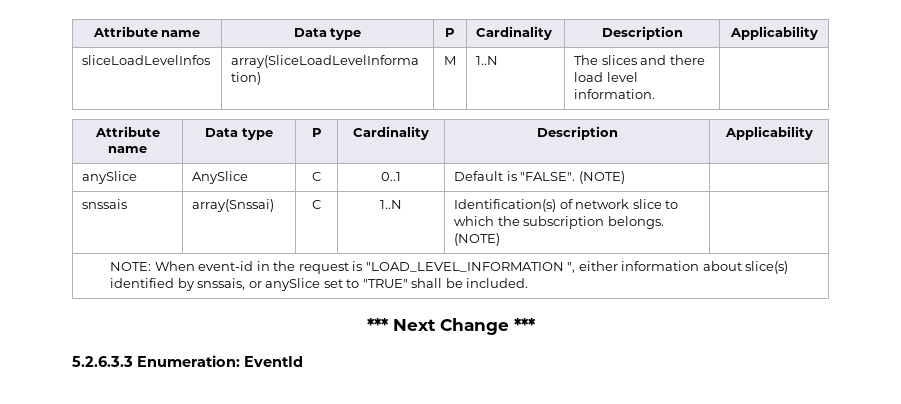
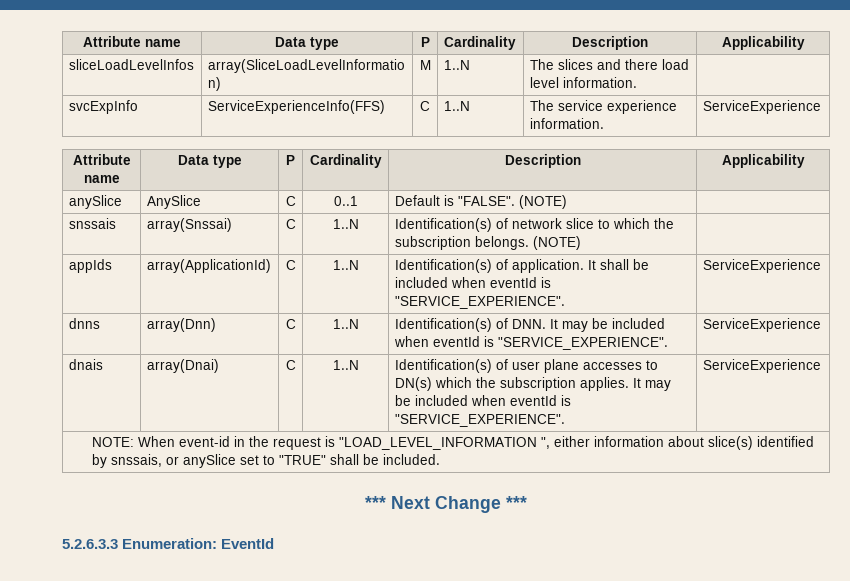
(656, 94) none -> [68,100,138,114] [207,100,385,114] [420,101,430,111] [443,101,470,111] [529,100,677,114] [529,118,604,129] [702,100,821,114] // svcExpInfo | ServiceExperienceInfo(FFS) | C | 1..N | The service experience information. | ServiceExperience
(501, 239) none -> [68,259,112,273] [146,259,271,273] [285,260,296,270] [332,260,359,270] [394,259,649,273] [394,277,551,288] [394,296,565,309] [702,259,821,273] [68,318,100,329] [146,318,216,332] [285,319,296,329] [332,319,359,329] [394,318,665,332] [393,336,668,350] [702,318,821,332] [68,359,103,370] [146,359,219,373] [285,360,296,370] [332,360,359,370] [394,359,658,373] [394,377,671,391] [394,395,571,406] [394,414,565,427] [702,359,821,373] // appIds | array(ApplicationId) | C | 1..N | Identification(s) of application. It shall be included when eventId is "SERVICE_EXPERIENCE". | ServiceExperience // dnns | array(Dnn) | C | 1..N | Identification(s) of DNN. It may be included when eventId is "SERVICE_EXPERIENCE". | ServiceExperience // dnais | array(Dnai) | C | 1..N | Identification(s) of user plane accesses to DN(s) which the subscription applies. It may be included when eventId is "SERVICE_EXPERIENCE". | ServiceExperience

